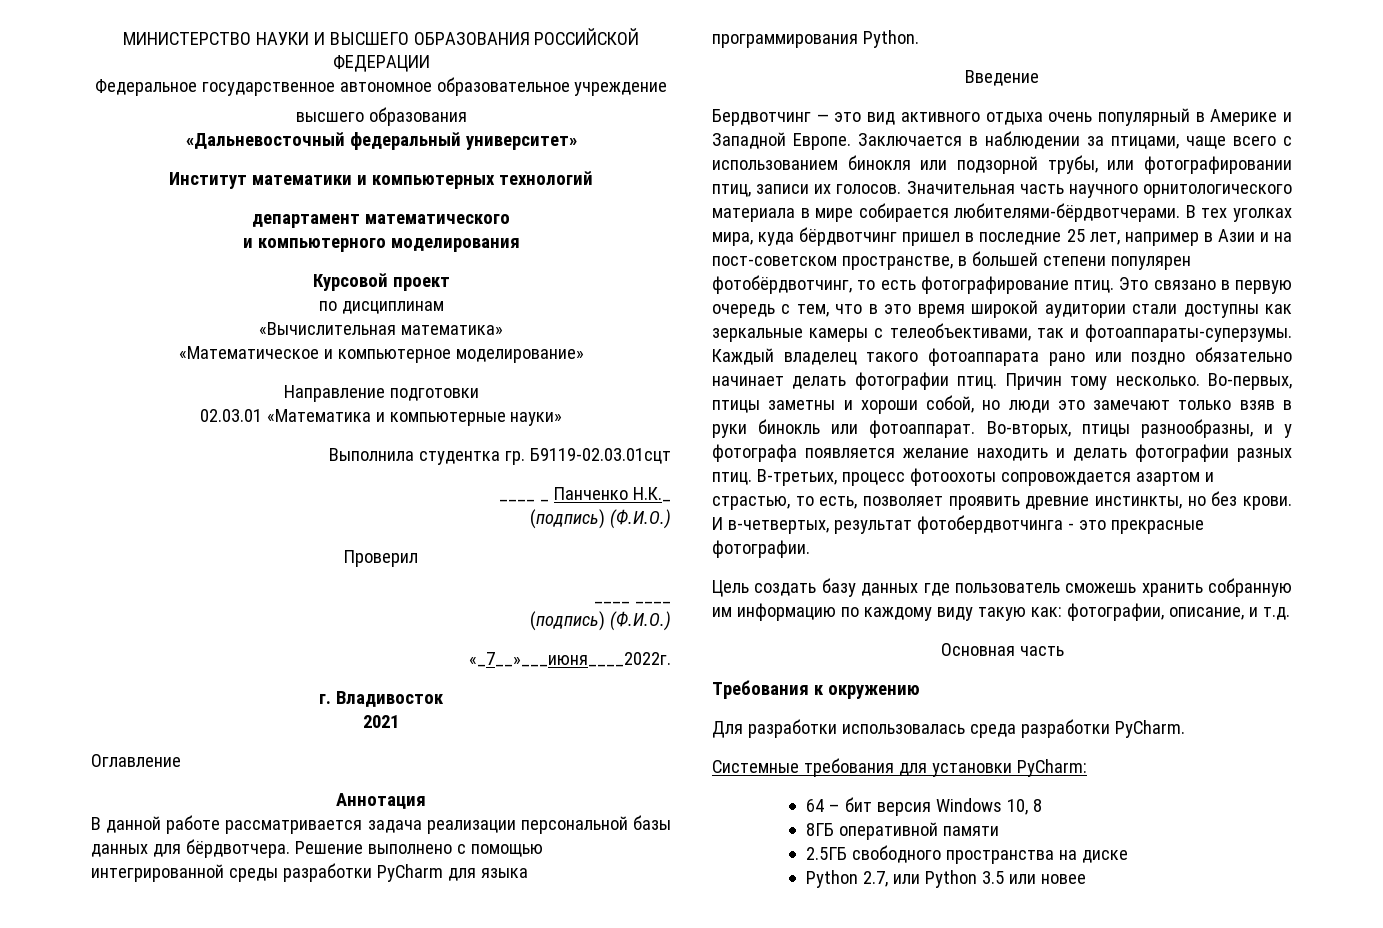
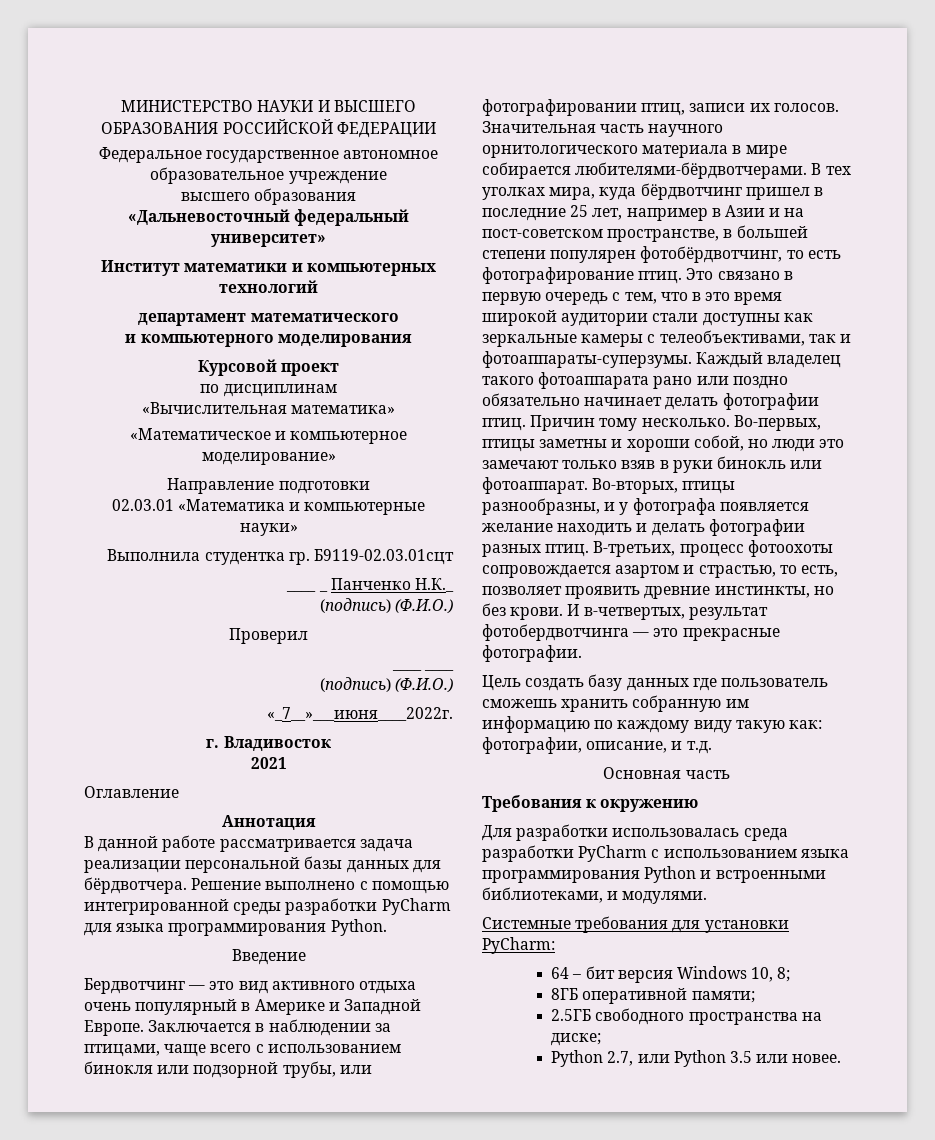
[1067,523,1074,530] - -> [632,632,650,637] —
[1114,720,1185,738] PyCharm. -> [578,845,849,862] [482,866,826,883] [482,887,708,904] PyCharm c использованием языка программирования Python и встроенными библиотеками, и модулями.
[1032,799,1042,812] 8 -> [777,967,791,982] 8;
[942,826,999,836] памяти -> [691,991,755,1003] памяти;
[1081,850,1128,863] диске -> [551,1033,602,1046] диске;
[1040,874,1086,884] новее -> [792,1054,842,1063] новее.

